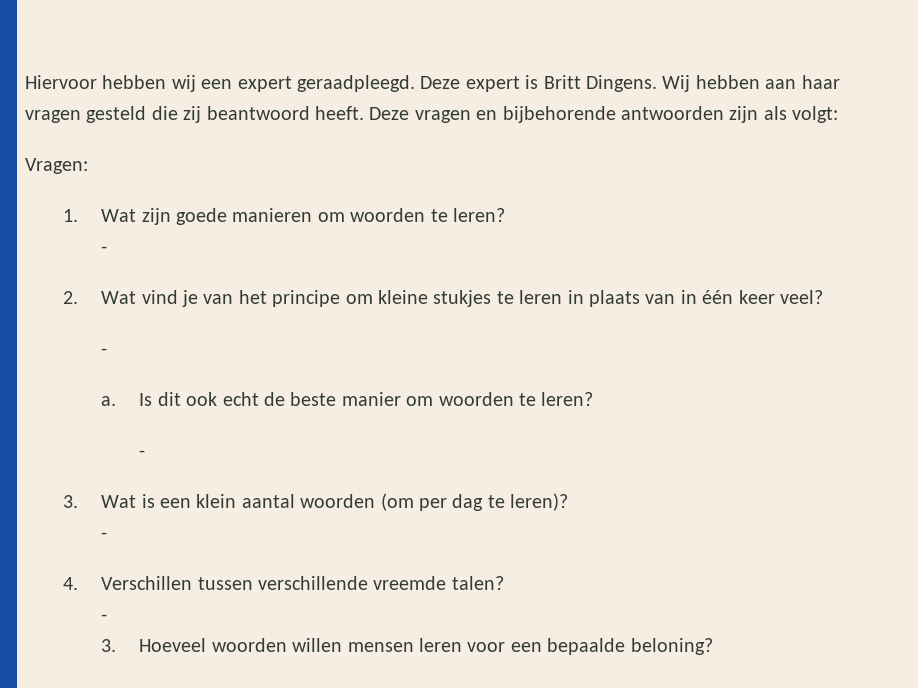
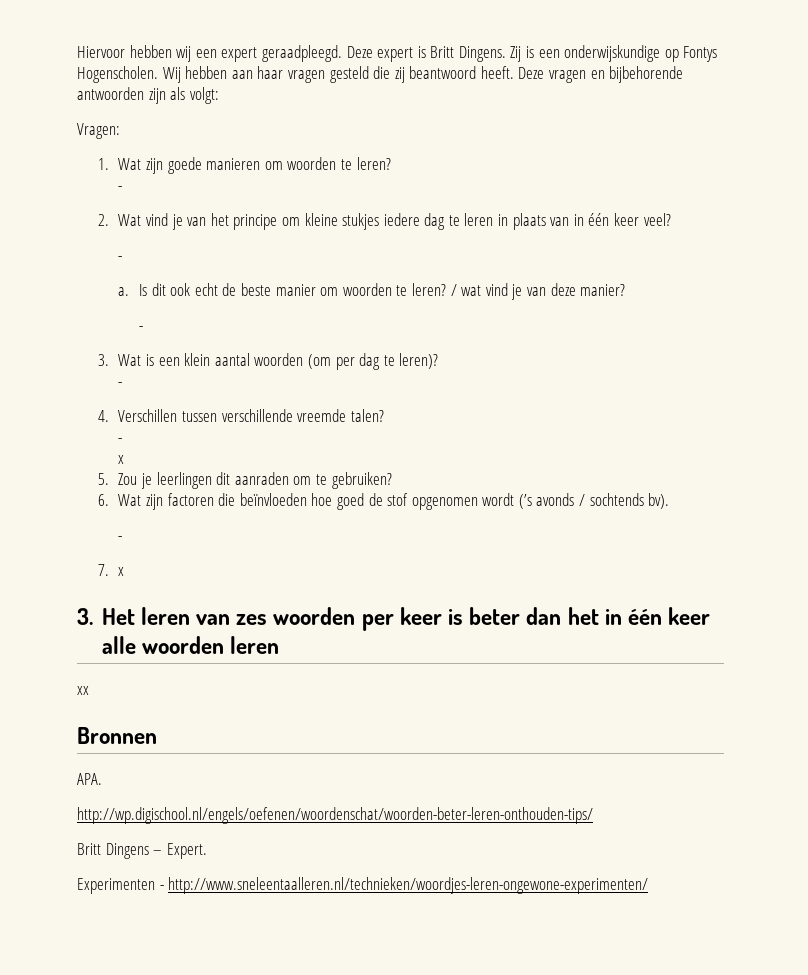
(657, 83) none -> [510,45,718,62] [77,66,158,83] Zij is een onderwijskundige op Fontys Hogenscholen.
(492, 298) none -> [383,213,446,230] iedere dag
(594, 399) none -> [450,283,626,300] / wat vind je van deze manier?
[101,638,713,655] 3. Hoeveel woorden willen mensen leren voor een bepaalde beloning? -> [118,455,125,464] [97,472,392,489] [97,493,670,510] [118,536,123,541] [97,564,125,576] [77,607,711,631] [101,636,279,654] [77,686,89,695] [77,727,157,744] [77,773,102,785] [77,807,593,824] [77,843,207,859] [77,877,649,894] x // 5. Zou je leerlingen dit aanraden om te gebruiken? // 6. Wat zijn factoren die beïnvloeden hoe goed de stof opgenomen wordt (’s avonds / sochtends bv). // - // 7. x // 3. Het leren van zes woorden per keer is beter dan het in één keer alle woorden leren // xx // Bronnen // APA. // http://wp.digischool.nl/engels/oefenen/woordenschat/woorden-beter-leren-onthouden-tips/ // Britt Dingens – Expert. // Experimenten - http://www.sneleentaalleren.nl/technieken/woordjes-leren-ongewone-experimenten/

